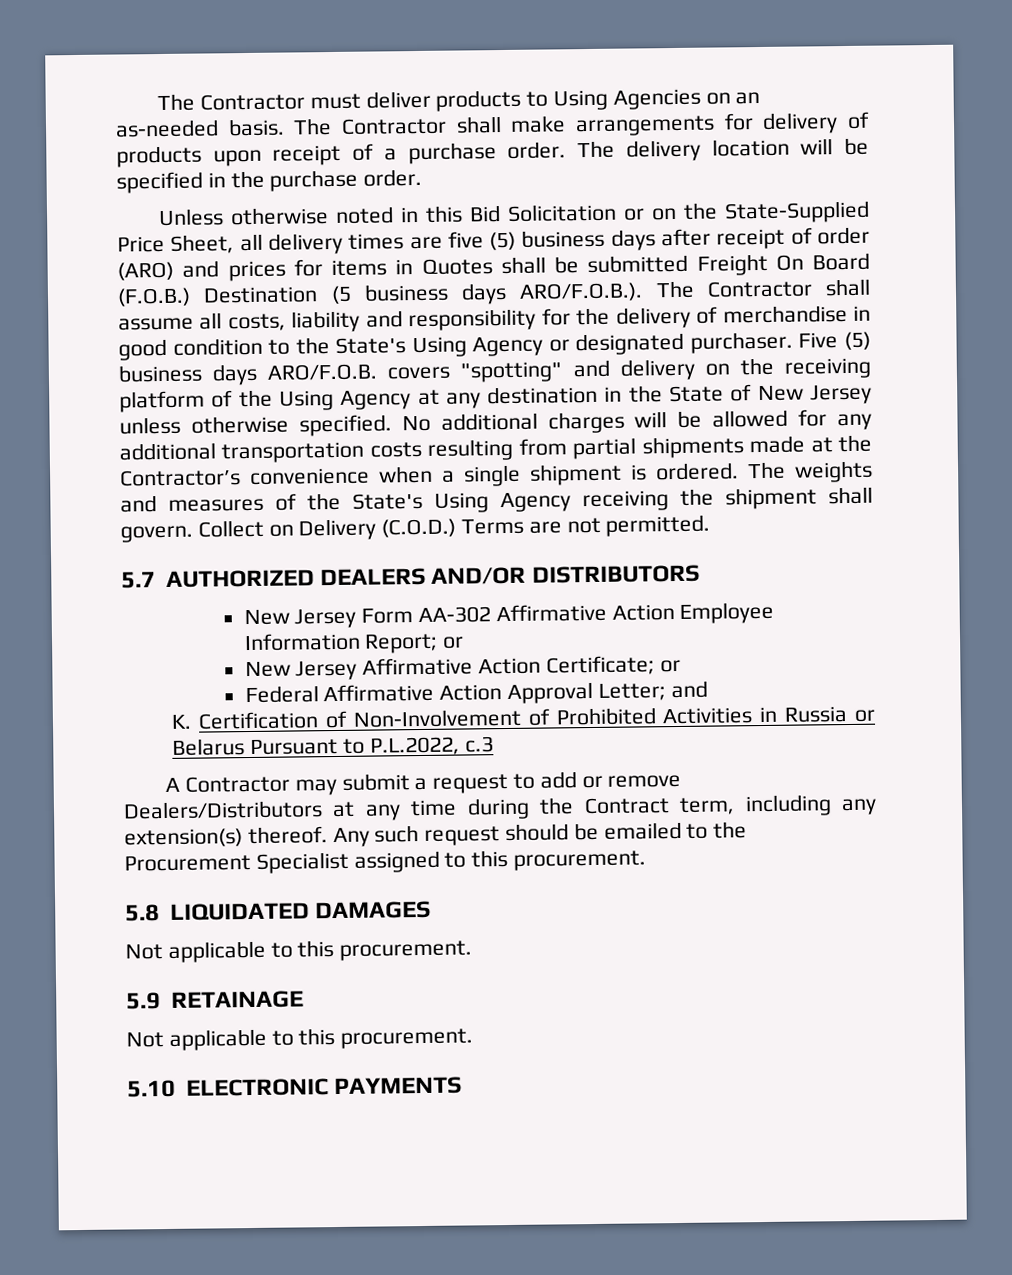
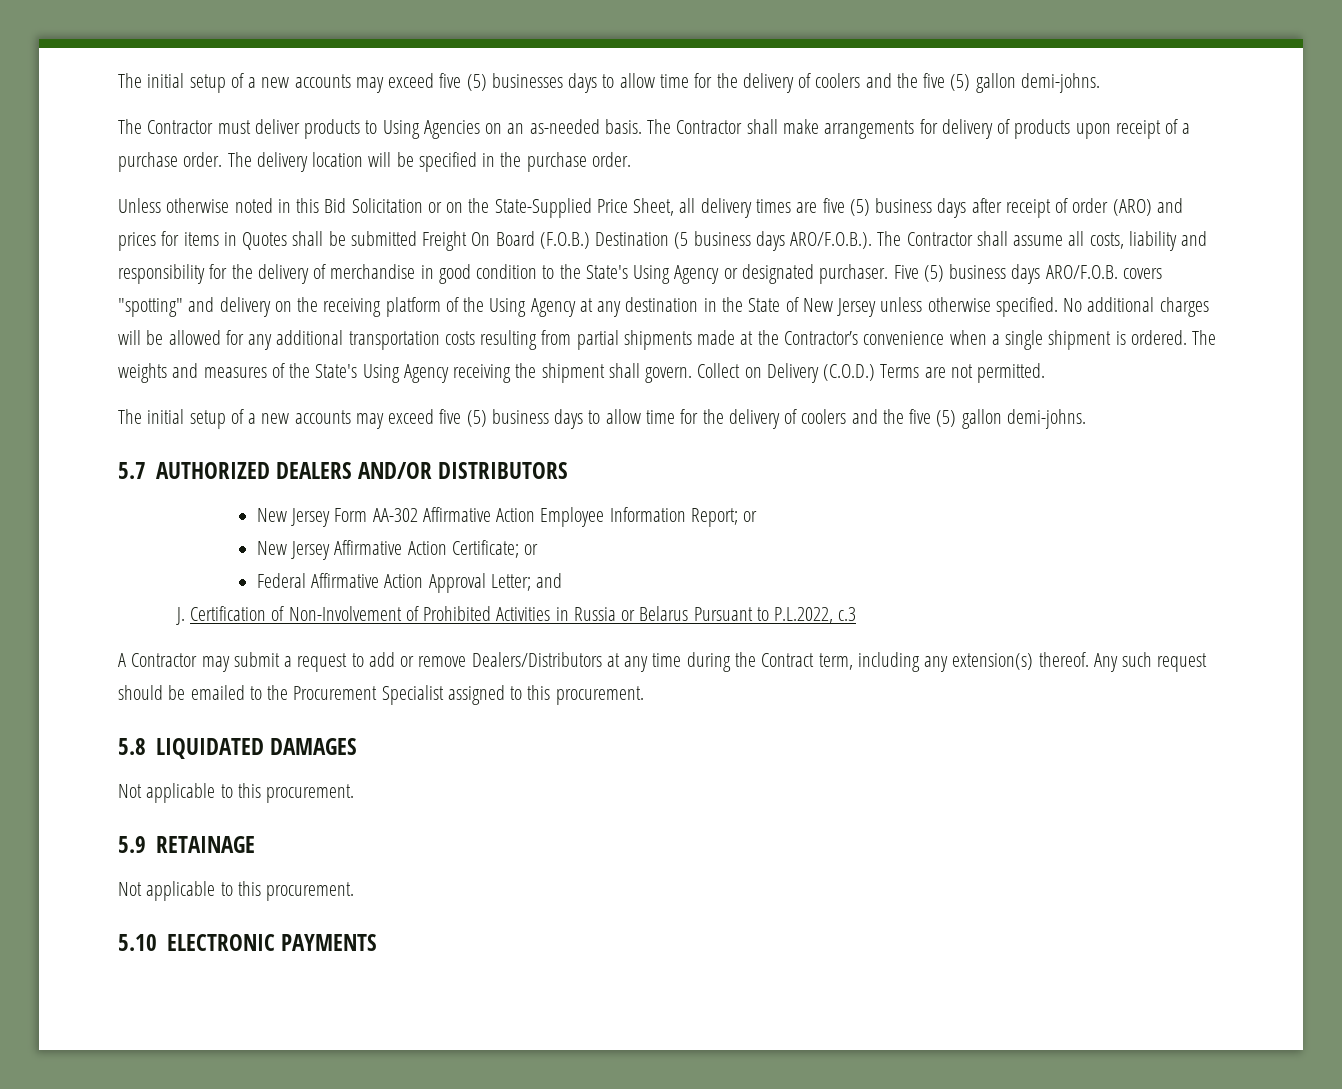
[157,93,196,112] The -> [118,73,1100,93] [118,119,142,134] The initial setup of a new accounts may exceed five (5) businesses days to allow time for the delivery of coolers and the five (5) gallon demi-johns. // The
(711, 525) none -> [118,409,1086,429] // The initial setup of a new accounts may exceed five (5) business days to allow time for the delivery of coolers and the five (5) gallon demi-johns.
[171,714,193,729] K. -> [175,607,185,625] J.

